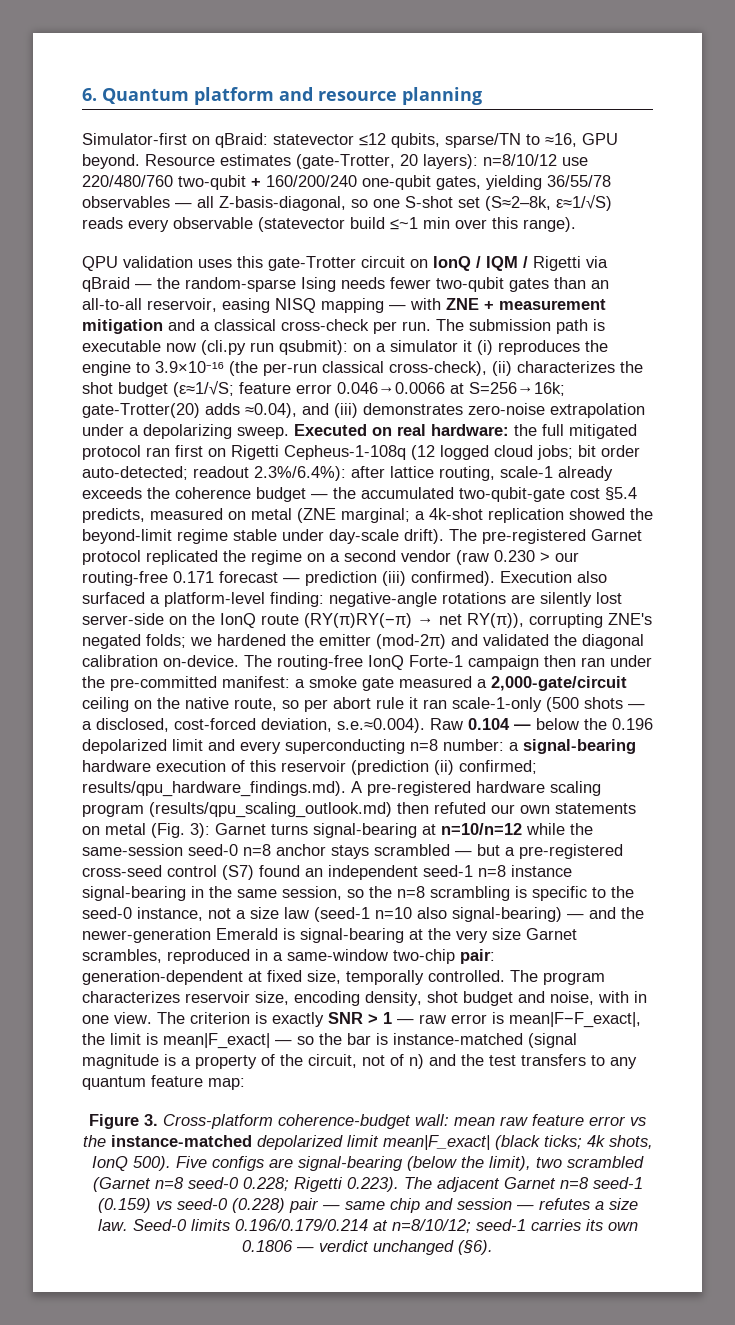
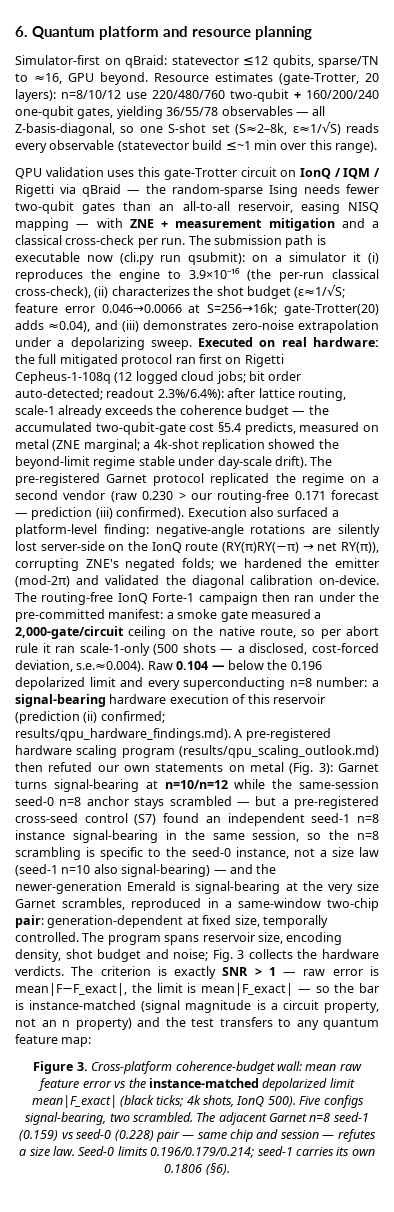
[82,991,180,1003] characterizes -> [164,935,200,945] spans
[550,991,647,1005] [82,1012,152,1024] noise, with in one view. -> [173,949,379,962] [15,966,64,976] noise; Fig. 3 collects the hardware verdicts.
[195,1054,424,1069] property of the circuit, not of n) -> [282,1000,379,1013] [15,1018,132,1030] circuit property, not an n property)
[269,1156,644,1171] [92,1177,399,1192] are signal-bearing (below the limit), two scrambled (Garnet n=8 seed-0 0.228; Rigetti 0.223). -> [25,1112,193,1125] signal-bearing, two scrambled.
[234,1219,471,1233] 0.196/0.179/0.214 at n=8/10/12; -> [150,1147,255,1158] 0.196/0.179/0.214;
[296,1240,454,1255] — verdict unchanged -> (203, 1168) none

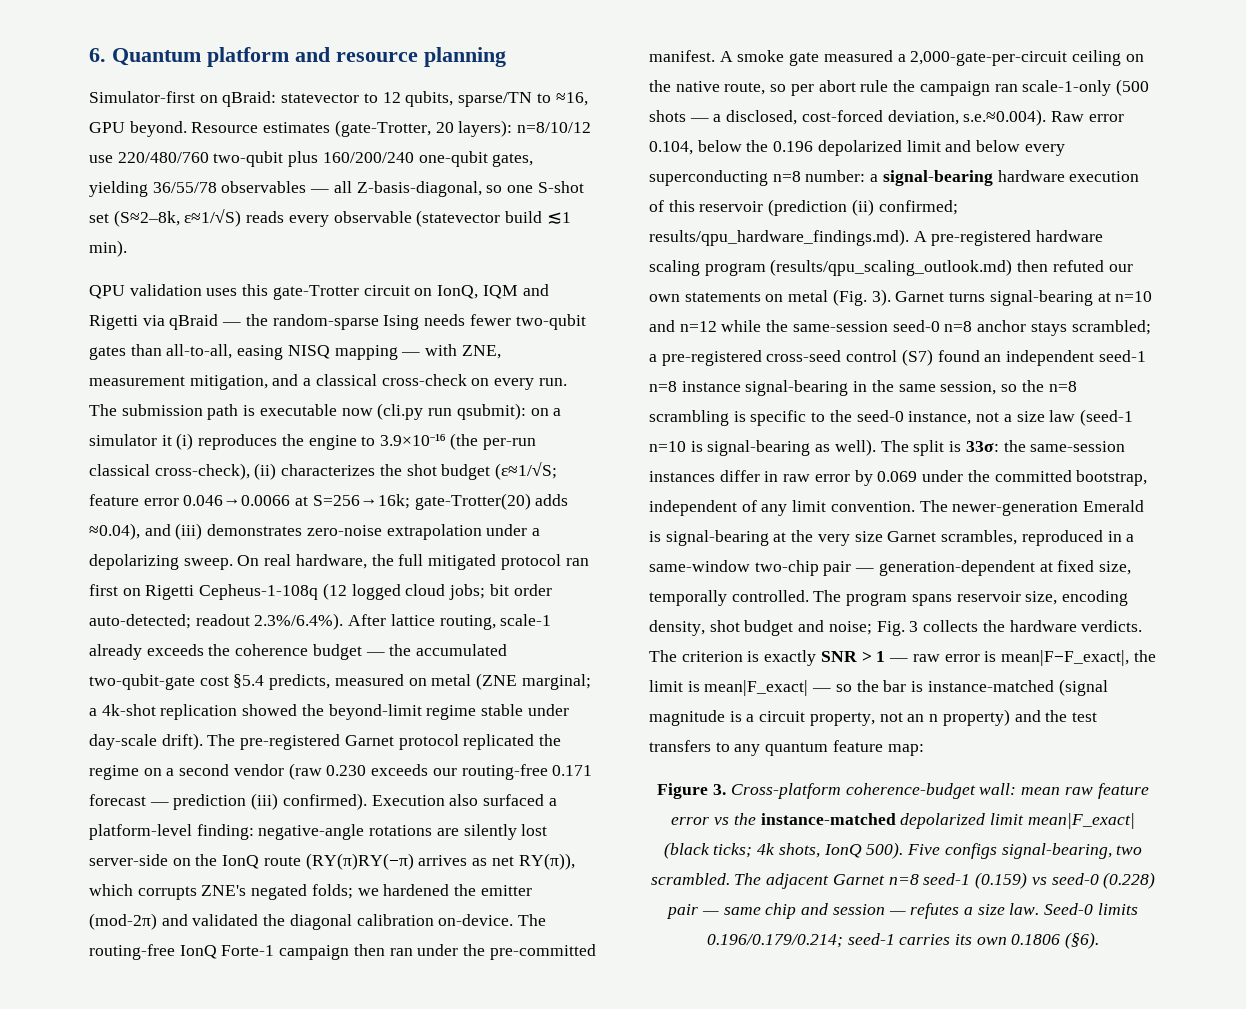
[243,56,268,65] ≤12 -> [363,92,401,103] to 12
[294,92,301,99] + -> [288,151,319,167] plus
[225,140,377,153] ≤~1 min over this range). -> [546,212,571,224] [89,240,127,257] ≲1 min).
[299,168,380,179] IonQ / IQM / -> [437,284,549,299] IonQ, IQM and
[159,201,293,213] an all-to-all reservoir, -> [166,344,233,359] all-to-all,
[129,218,335,231] ZNE + measurement mitigation -> [461,345,501,359] [89,375,268,390] ZNE, measurement mitigation,
[137,238,158,248] per -> [471,378,535,390] on every
[198,337,379,347] Executed on real hardware: -> [237,554,367,569] On real hardware,
[157,388,256,400] 2.3%/6.4%): after -> [254,613,387,630] 2.3%/6.4%). After
[178,492,186,500] > -> [371,764,429,776] exceeds
[302,542,380,553] [15,558,79,571] → net RY(π)), corrupting -> [418,853,575,870] [89,884,197,900] arrives as net RY(π)), which corrupts
[108,609,174,619] manifest: a -> [649,50,733,62] manifest. A
[15,626,124,639] 2,000-gate/circuit -> [910,51,1068,66] 2,000-gate-per-circuit
[42,643,51,653] it -> [893,80,990,96] the campaign
[176,661,225,670] 0.104 — -> [1088,114,1124,122] [649,141,693,155] error 0.104,
(144, 682) none -> [976,140,1021,152] below
[318,763,333,774] 3): -> [871,289,891,306] 3).
[164,780,228,789] n=10/n=12 -> [1115,291,1153,302] [649,320,717,332] n=10 and n=12
[169,796,277,806] scrambled — but -> [1071,320,1151,335] scrambled;
[93,864,277,877] also signal-bearing) — and the -> [690,439,1126,456] [649,470,1148,486] [649,500,948,516] is signal-bearing as well). The split is 33σ: the same-session instances differ in raw error by 0.069 under the committed bootstrap, independent of any limit convention. The
[15,915,44,928] pair: -> [823,561,875,576] pair —

